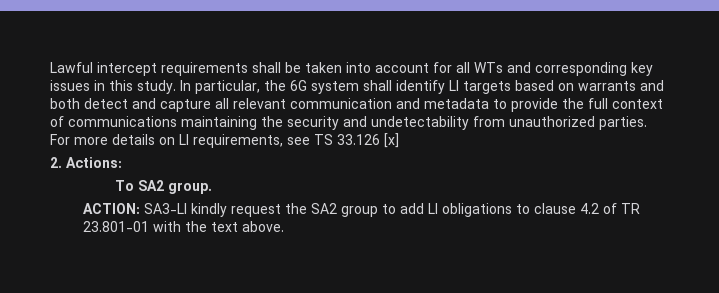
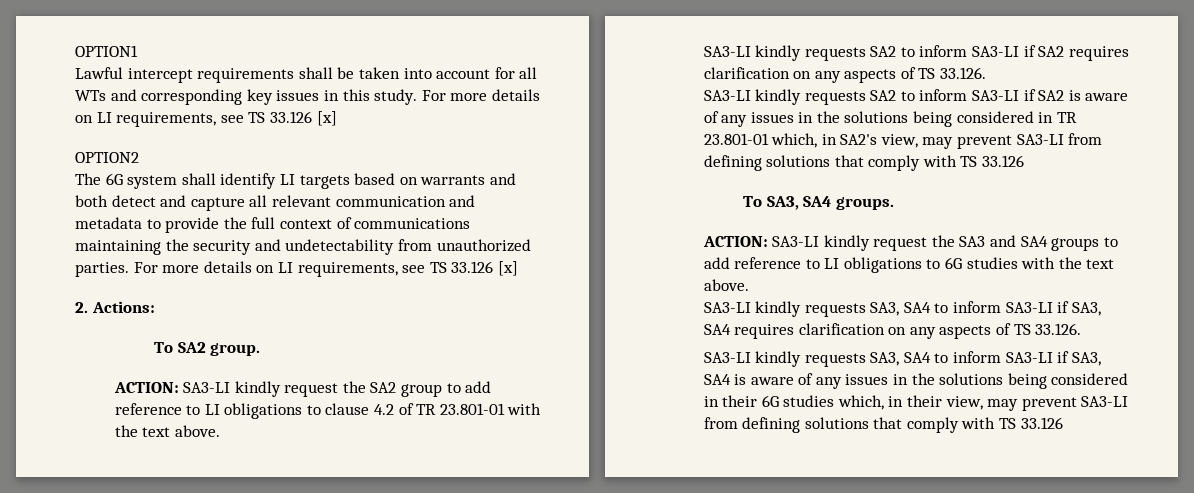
(50, 67) none -> [75,45,138,57] OPTION1 //
[180,80,286,94] In particular, the -> [421,89,540,101] [75,111,337,127] [75,152,139,163] [75,173,101,185] For more details on LI requirements, see TS 33.126 [x] // OPTION2 // The
(424, 208) none -> [114,403,201,415] reference to
(284, 226) none -> [703,45,1129,61] [703,67,987,83] [703,89,1129,105] [703,111,1077,127] [703,133,1103,149] [703,155,1025,171] [743,196,894,210] [702,235,1118,251] [703,257,1115,273] [703,279,749,291] [703,301,1101,317] [703,323,1082,339] [703,351,1101,367] [703,373,1129,389] [703,395,1129,411] [703,417,1063,433] // SA3-LI kindly requests SA2 to inform SA3-LI if SA2 requires clarification on any aspects of TS 33.126. // SA3-LI kindly requests SA2 to inform SA3-LI if SA2 is aware of any issues in the solutions being considered in TR 23.801-01 which, in SA2's view, may prevent SA3-LI from defining solutions that comply with TS 33.126 // To SA3, SA4 groups. // ACTION: SA3-LI kindly request the SA3 and SA4 groups to add reference to LI obligations to 6G studies with the text above. // SA3-LI kindly requests SA3, SA4 to inform SA3-LI if SA3, SA4 requires clarification on any aspects of TS 33.126. // SA3-LI kindly requests SA3, SA4 to inform SA3-LI if SA3, SA4 is aware of any issues in the solutions being considered in their 6G studies which, in their view, may prevent SA3-LI from defining solutions that comply with TS 33.126

